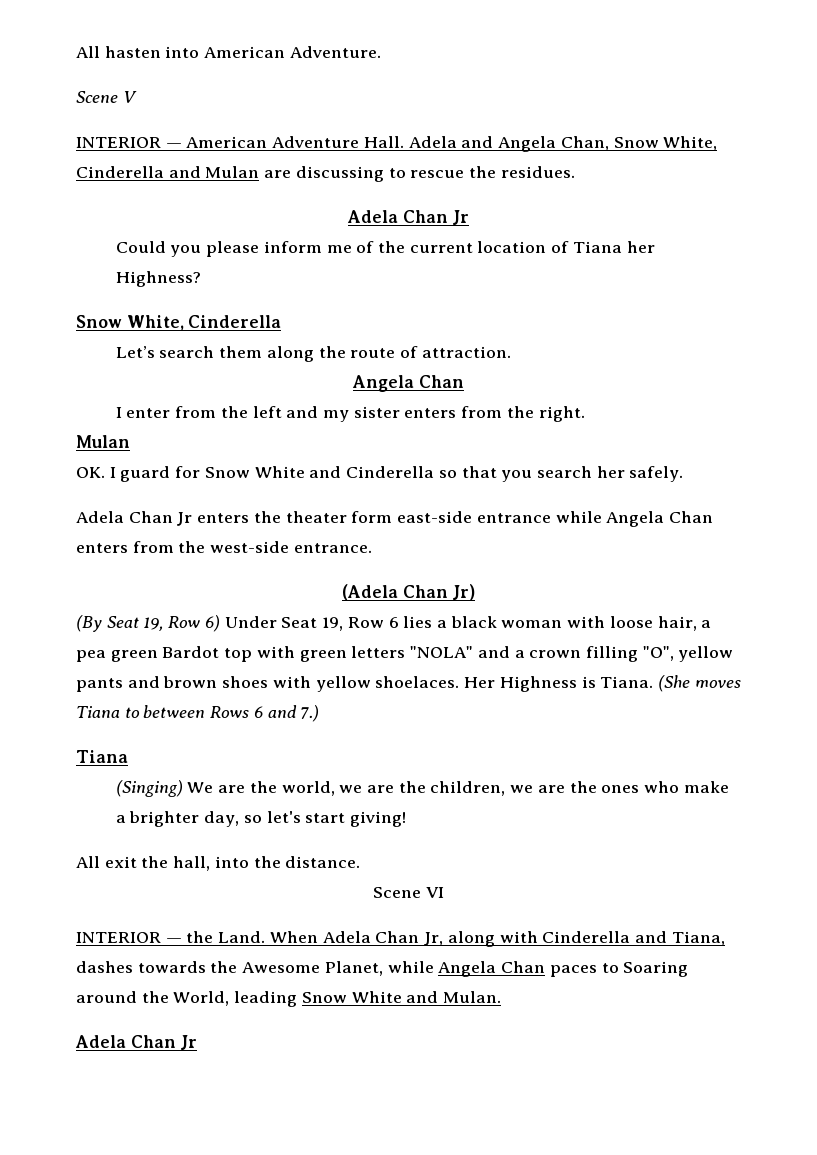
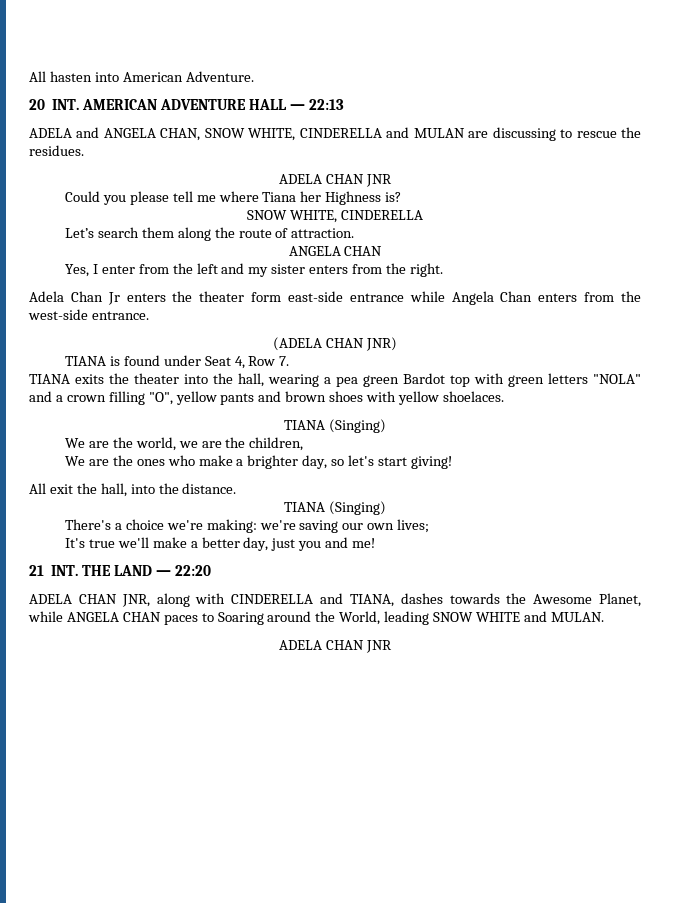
[76,91,137,103] [76,136,718,152] [76,166,260,178] Scene V // INTERIOR — American Adventure Hall. Adela and Angela Chan, Snow White, Cinderella and Mulan -> [29,99,344,110] [29,127,465,141] 20 INT. AMERICAN ADVENTURE HALL — 22:13 // ADELA and ANGELA CHAN, SNOW WHITE, CINDERELLA and MULAN
[346,210,470,225] Adela Chan Jr -> [279,174,392,187] ADELA CHAN JNR
[263,241,655,253] [115,271,201,287] [76,315,282,331] inform me of the current location of Tiana her Highness? // Snow White, Cinderella -> [172,191,402,205] [247,210,423,223] tell me where Tiana her Highness is? // SNOW WHITE, CINDERELLA
[352,375,464,392] Angela Chan // -> [288,246,383,256] [64,264,89,277] ANGELA CHAN // Yes,
[76,435,130,448] [76,466,684,482] // Mulan // OK. I guard for Snow White and Cinderella so that you search her safely. -> (443, 270) none
[341,584,476,601] [76,615,697,632] (Adela Chan Jr) // (By Seat 19, Row 6) Under Seat 19, Row 6 lies a black woman with loose hair, -> [273,337,397,351] [64,355,290,369] [29,373,319,387] (ADELA CHAN JNR) // TIANA is found under Seat 4, Row 7. // TIANA exits the theater into the hall, wearing
[464,675,741,692] [76,705,320,722] [76,750,128,763] [115,780,183,797] Her Highness is Tiana. (She moves Tiana to between Rows 6 and 7.) // Tiana // (Singing) -> [284,419,386,433] // TIANA (Singing) //
[510,785,534,793] we -> [64,456,85,466] // We
[373,887,444,898] [76,931,725,947] Scene VI // INTERIOR — the Land. When Adela Chan Jr, along with Cinderella and Tiana, -> [284,501,386,515] [64,519,430,533] [64,537,376,551] [29,565,211,576] [29,593,394,607] TIANA (Singing) // There's a choice we're making: we're saving our own lives; // It's true we'll make a better day, just you and me! // 21 INT. THE LAND — 22:20 // ADELA CHAN JNR, along with CINDERELLA and TIANA,
[438,961,546,977] Angela Chan -> [66,612,161,622] ANGELA CHAN
[301,991,502,1003] [75,1035,198,1050] Snow White and Mulan. // Adela Chan Jr -> [433,611,604,622] [279,640,392,653] SNOW WHITE and MULAN. // ADELA CHAN JNR

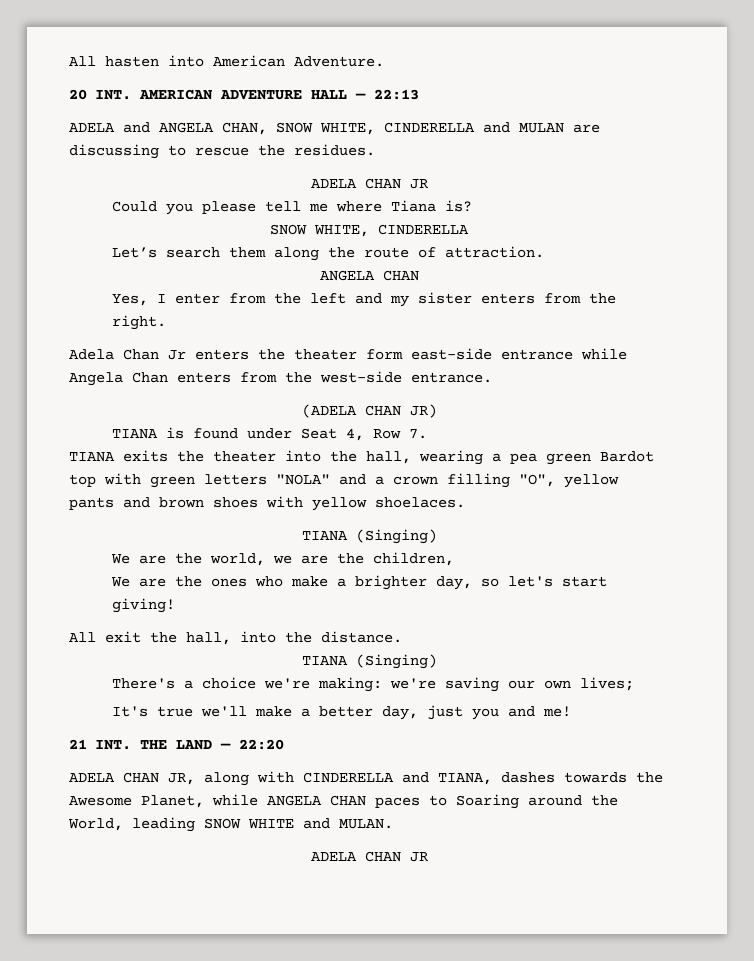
[365,174,392,187] JNR -> [409,179,428,189] JR
[300,191,382,205] her Highness -> (436, 206) none
[365,337,397,351] JNR) -> [409,404,437,418] JR)
[121,594,150,607] JNR, -> [168,773,195,785] JR,
[365,640,392,653] JNR -> [409,852,428,862] JR

